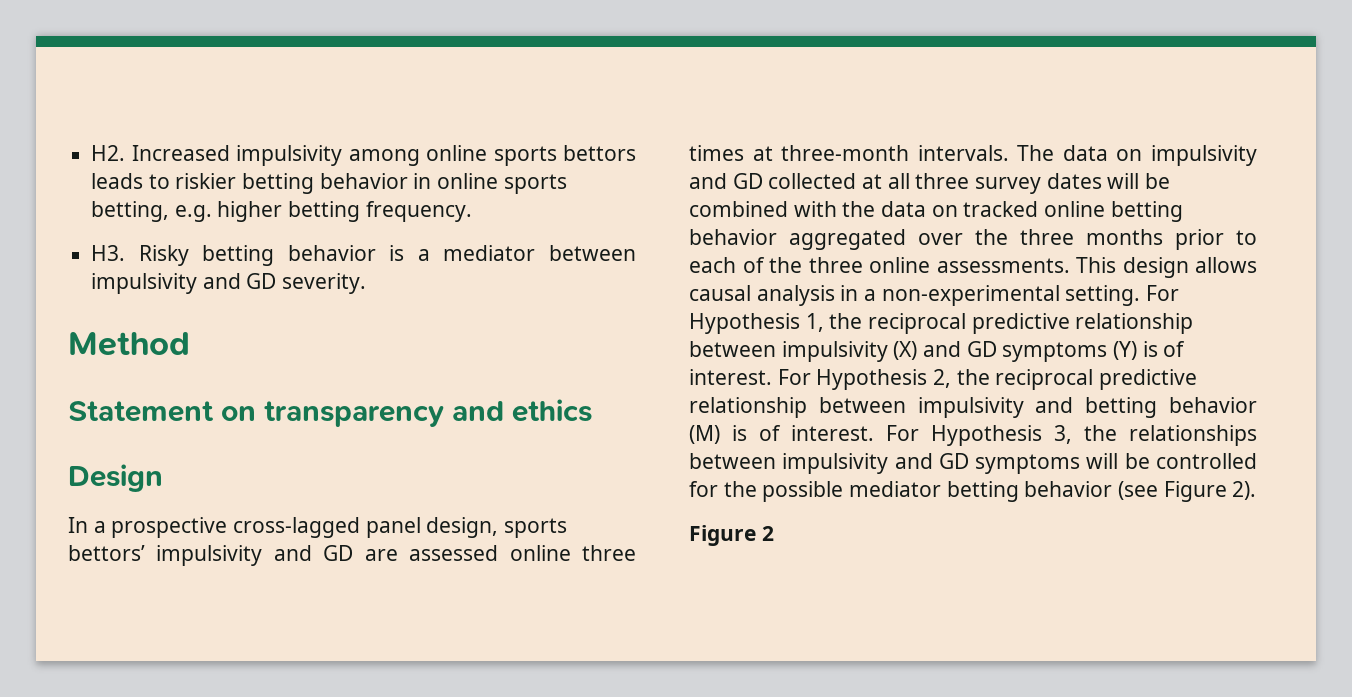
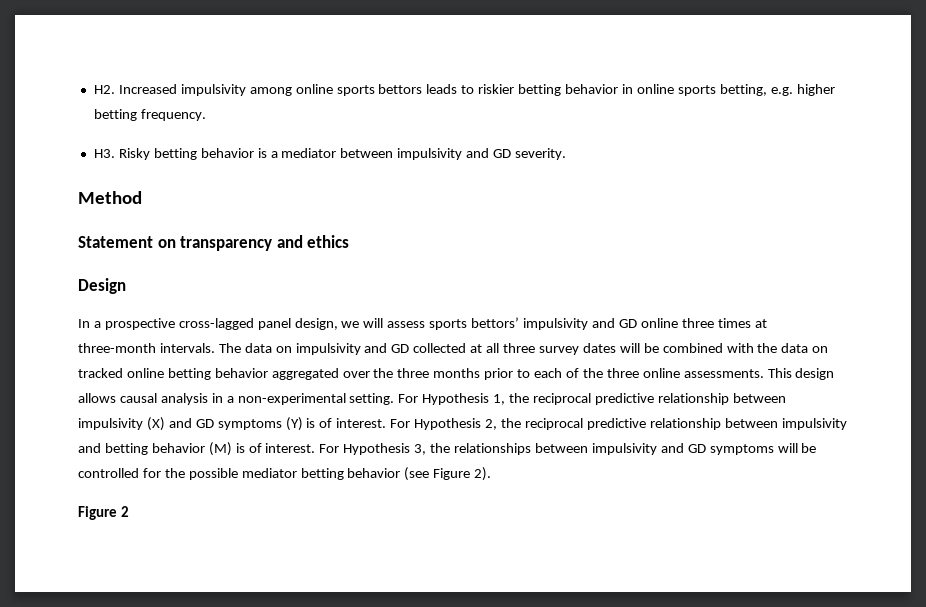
(499, 527) none -> [341,318,426,328] we will assess
[364,545,499,561] are assessed -> (637, 323) none

